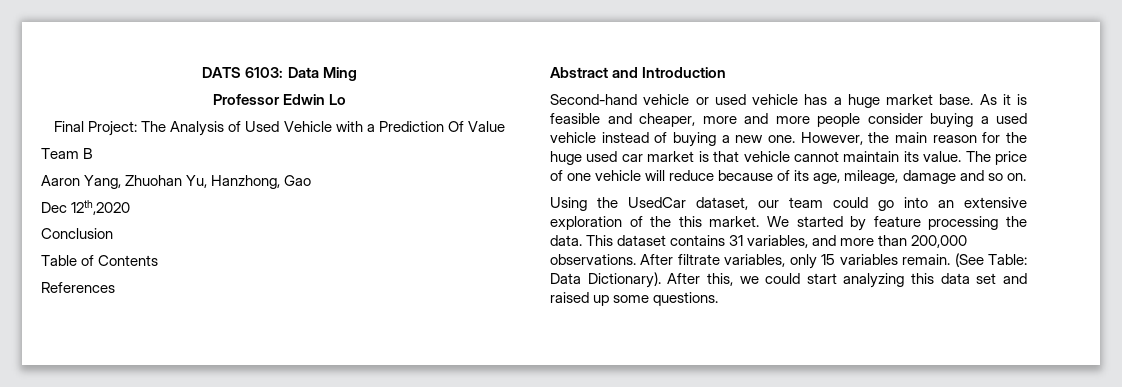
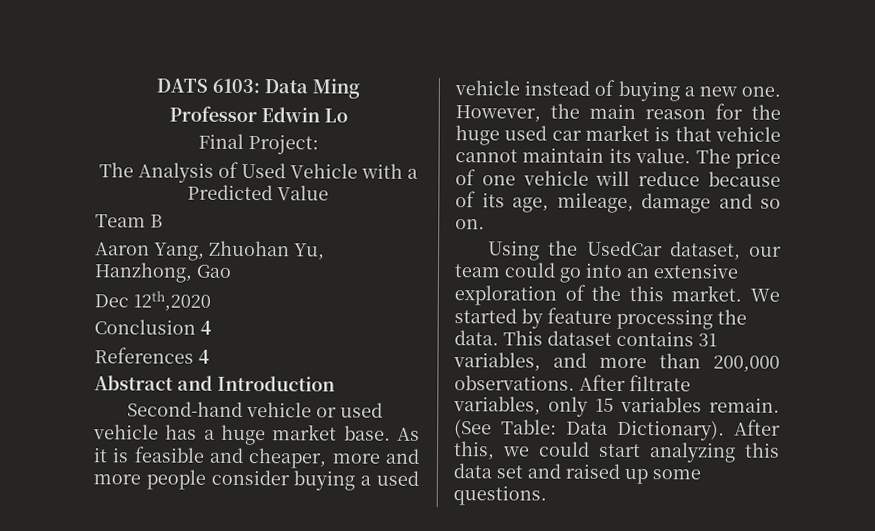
(138, 128) none -> (319, 144) //
[378,121,464,132] Prediction Of -> [187,184,273,201] Predicted
[41,255,159,266] // Table of Contents -> [200,320,212,335] 4
(115, 287) none -> [198,349,210,364] 4

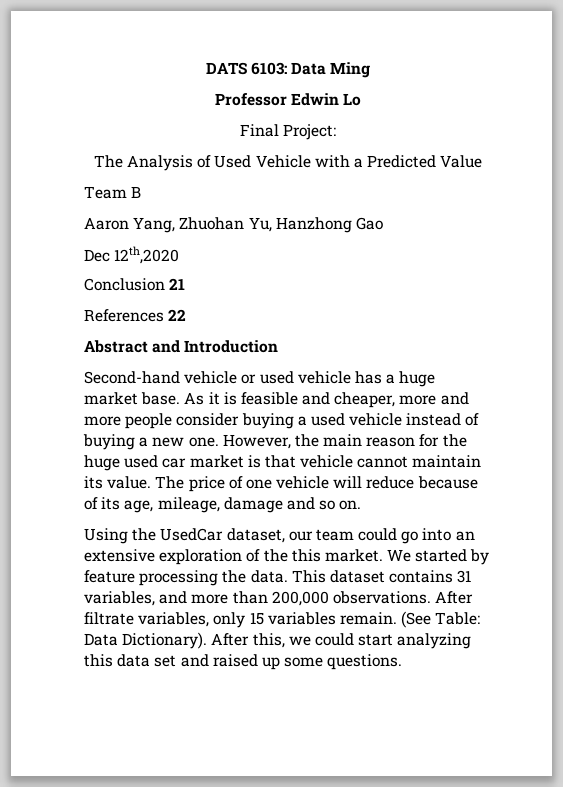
[94,262,193,283] Hanzhong, -> [275,217,352,233] Hanzhong
[200,320,212,335] 4 -> [169,278,186,290] 21
[198,349,210,364] 4 -> [168,309,187,321] 22

